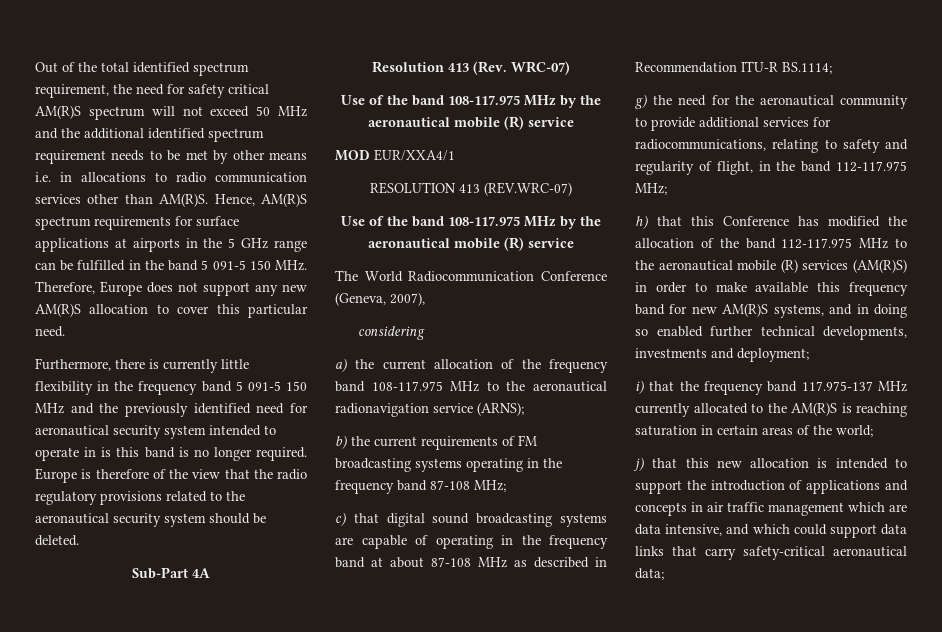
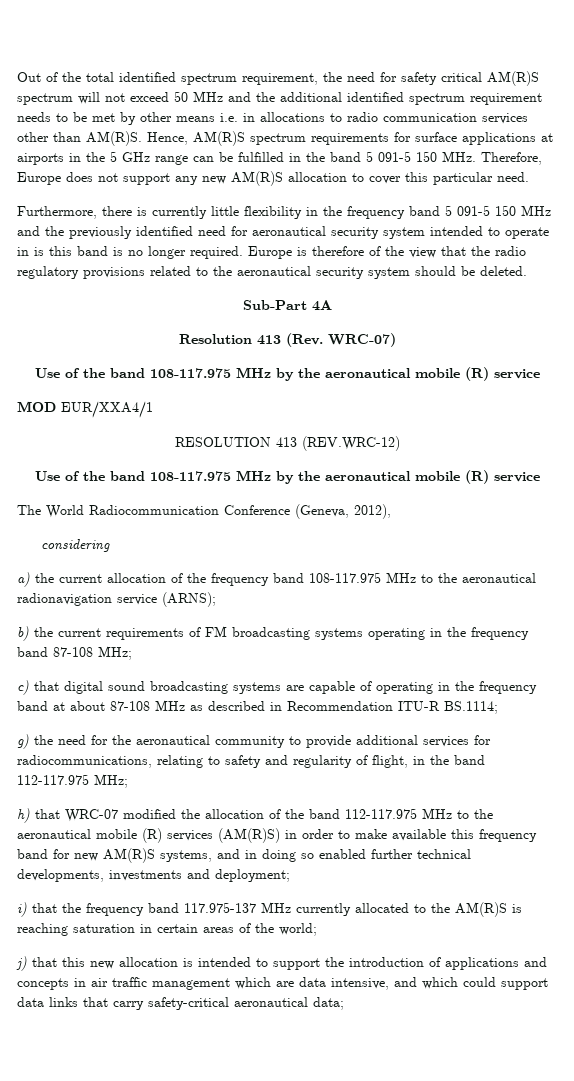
[484,182,572,196] (REV.WRC-07) -> [301,436,400,451] (REV.WRC-12)
[390,292,425,306] 2007), -> [354,504,391,519] 2012),
[691,216,819,226] this Conference has -> [65,809,118,822] WRC-07

